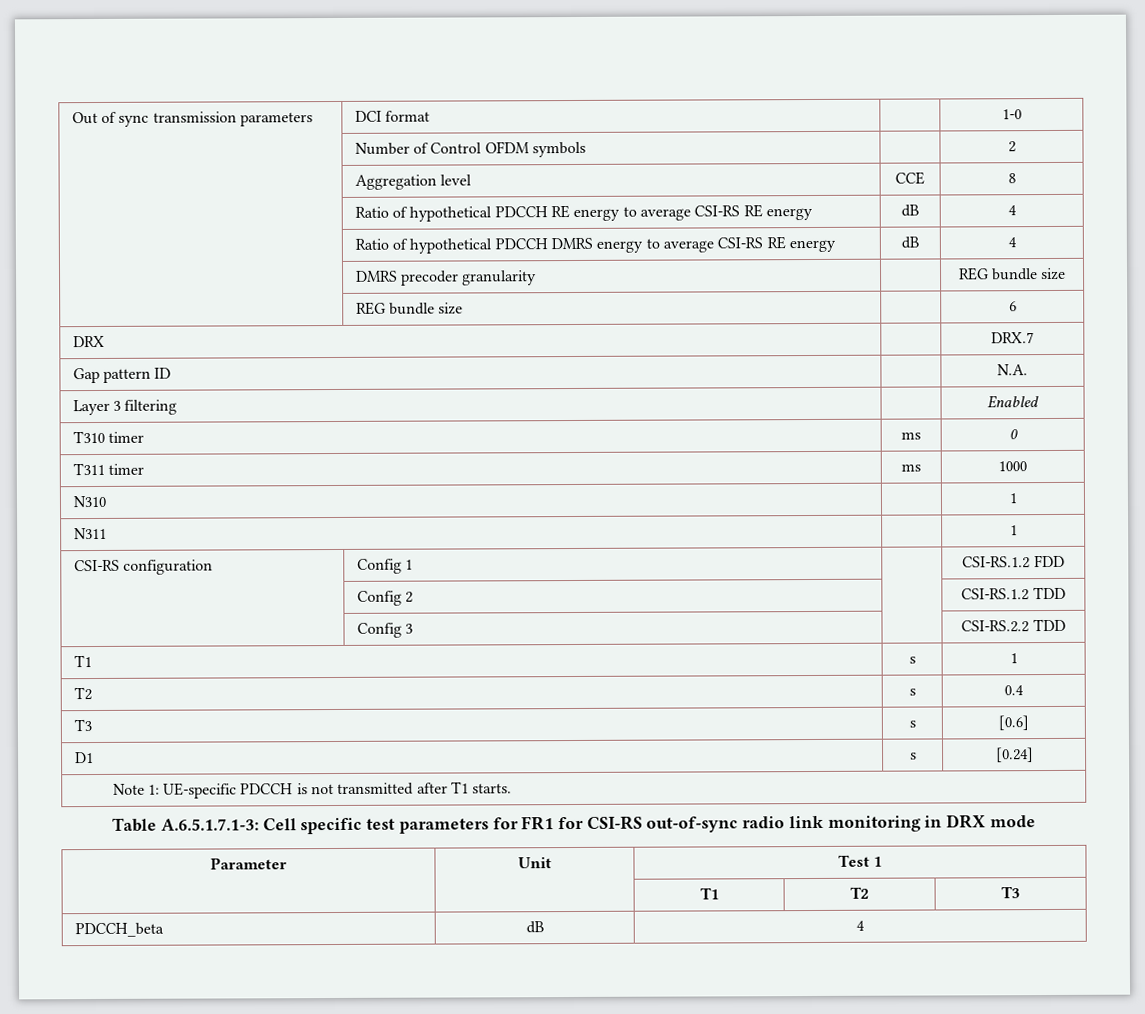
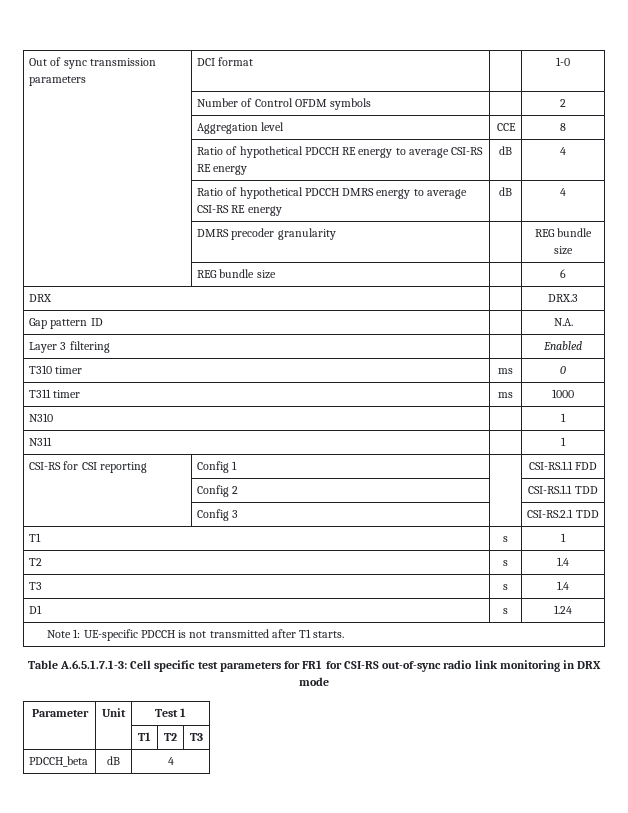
[991,332,1034,344] DRX.7 -> [548,294,578,302] DRX.3
[123,559,214,575] configuration -> [63,461,147,473] for CSI reporting
[962,556,1031,569] CSI-RS.1.2 -> [528,461,573,470] CSI-RS.1.1
[961,588,1030,601] CSI-RS.1.2 -> [528,485,573,494] CSI-RS.1.1
[961,620,1030,633] CSI-RS.2.2 -> [527,509,574,518] CSI-RS.2.1
[1004,685,1024,696] 0.4 -> [557,557,569,566] 1.4
[998,715,1029,731] [0.6] -> [557,581,569,590] 1.4
[995,747,1034,763] [0.24] -> [554,605,572,614] 1.24

